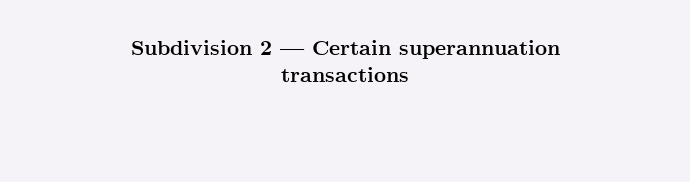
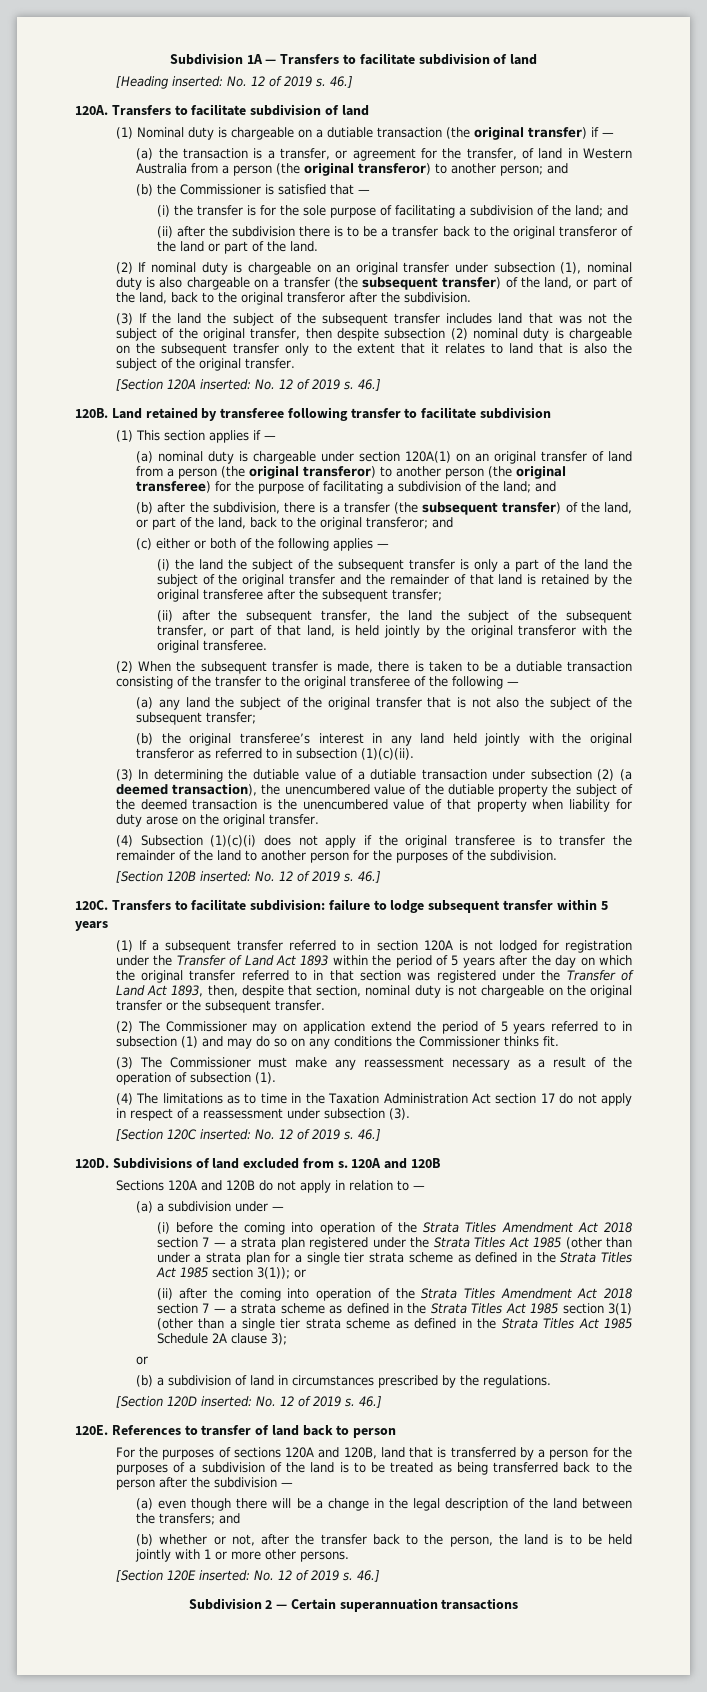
[130,40,252,55] Subdivision -> [169,53,538,65] [115,76,353,89] [75,104,369,116] [115,127,614,140] [136,148,632,161] [136,163,569,176] [136,184,371,196] [156,205,628,218] [156,226,633,239] [156,241,318,254] [115,262,632,275] [115,277,633,290] [115,292,471,305] [115,313,632,326] [115,328,633,341] [115,343,633,356] [115,358,295,371] [115,379,381,391] [75,407,552,421] [115,430,276,443] [136,451,632,464] [136,466,567,479] [136,481,557,494] [136,502,632,515] [136,517,454,530] [136,538,390,551] [156,559,632,572] [156,574,632,587] [156,589,442,602] [156,610,632,623] [156,625,633,638] [156,640,267,653] [115,661,632,674] [115,676,519,689] [136,697,632,710] [136,712,257,725] [136,733,633,746] [136,748,415,760] [115,769,632,782] [115,784,634,797] [115,799,632,812] [115,814,319,827] [115,835,633,848] [115,850,557,863] [115,871,381,883] [75,899,608,913] [75,921,108,931] [115,940,633,953] [115,955,633,968] [115,970,634,983] [115,985,632,998] [115,1000,325,1013] [115,1021,633,1034] [115,1036,559,1049] [115,1057,633,1070] [115,1072,276,1085] [115,1093,633,1106] [115,1108,410,1121] [115,1129,381,1141] [75,1157,441,1169] [115,1180,425,1193] [136,1201,285,1213] [156,1222,632,1235] [156,1237,632,1250] [156,1252,633,1265] [155,1267,306,1279] [156,1288,632,1301] [156,1303,633,1315] [156,1318,632,1331] [156,1333,287,1345] [136,1356,149,1365] [136,1375,552,1388] [115,1396,382,1408] [75,1425,397,1438] [115,1447,633,1460] [115,1462,633,1475] [115,1477,293,1490] [136,1498,633,1511] [136,1513,241,1525] [136,1534,632,1547] [135,1549,350,1562] [115,1570,380,1582] [188,1598,262,1610] Subdivision 1A — Transfers to facilitate subdivision of land // [Heading inserted: No. 12 of 2019 s. 46.] // 120A. Transfers to facilitate subdivision of land // (1) Nominal duty is chargeable on a dutiable transaction (the original transfer) if — // (a) the transaction is a transfer, or agreement for the transfer, of land in Western Australia from a person (the original transferor) to another person; and // (b) the Commissioner is satisfied that — // (i) the transfer is for the sole purpose of facilitating a subdivision of the land; and // (ii) after the subdivision there is to be a transfer back to the original transferor of the land or part of the land. // (2) If nominal duty is chargeable on an original transfer under subsection (1), nominal duty is also chargeable on a transfer (the subsequent transfer) of the land, or part of the land, back to the original transferor after the subdivision. // (3) If the land the subject of the subsequent transfer includes land that was not the subject of the original transfer, then despite subsection (2) nominal duty is chargeable on the subsequent transfer only to the extent that it relates to land that is also the subject of the original transfer. // [Section 120A inserted: No. 12 of 2019 s. 46.] // 120B. Land retained by transferee following transfer to facilitate subdivision // (1) This section applies if — // (a) nominal duty is chargeable under section 120A(1) on an original transfer of land from a person (the original transferor) to another person (the original transferee) for the purpose of facilitating a subdivision of the land; and // (b) after the subdivision, there is a transfer (the subsequent transfer) of the land, or part of the land, back to the original transferor; and // (c) either or both of the following applies — // (i) the land the subject of the subsequent transfer is only a part of the land the subject of the original transfer and the remainder of that land is retained by the original transferee after the subsequent transfer; // (ii) after the subsequent transfer, the land the subject of the subsequent transfer, or part of that land, is held jointly by the original transferor with the original transferee. // (2) When the subsequent transfer is made, there is taken to be a dutiable transaction consisting of the transfer to the original transferee of the following — // (a) any land the subject of the original transfer that is not also the subject of the subsequent transfer; // (b) the original transferee’s interest in any land held jointly with the original transferor as referred to in subsection (1)(c)(ii). // (3) In determining the dutiable value of a dutiable transaction under subsection (2) (a deemed transaction), the unencumbered value of the dutiable property the subject of the deemed transaction is the unencumbered value of that property when liability for duty arose on the original transfer. // (4) Subsection (1)(c)(i) does not apply if the original transferee is to transfer the remainder of the land to another person for the purposes of the subdivision. // [Section 120B inserted: No. 12 of 2019 s. 46.] // 120C. Transfers to facilitate subdivision: failure to lodge subsequent transfer within 5 years // (1) If a subsequent transfer referred to in section 120A is not lodged for registration under the Transfer of Land Act 1893 within the period of 5 years after the day on which the original transfer referred to in that section was registered under the Transfer of Land Act 1893, then, despite that section, nominal duty is not chargeable on the original transfer or the subsequent transfer. // (2) The Commissioner may on application extend the period of 5 years referred to in subsection (1) and may do so on any conditions the Commissioner thinks fit. // (3) The Commissioner must make any reassessment necessary as a result of the operation of subsection (1). // (4) The limitations as to time in the Taxation Administration Act section 17 do not apply in respect of a reassessment under subsection (3). // [Section 120C inserted: No. 12 of 2019 s. 46.] // 120D. Subdivisions of land excluded from s. 120A and 120B // Sections 120A and 120B do not apply in relation to — // (a) a subdivision under — // (i) before the coming into operation of the Strata Titles Amendment Act 2018 section 7 — a strata plan registered under the Strata Titles Act 1985 (other than under a strata plan for a single tier strata scheme as defined in the Strata Titles Act 1985 section 3(1)); or // (ii) after the coming into operation of the Strata Titles Amendment Act 2018 section 7 — a strata scheme as defined in the Strata Titles Act 1985 section 3(1) (other than a single tier strata scheme as defined in the Strata Titles Act 1985 Schedule 2A clause 3); // or // (b) a subdivision of land in circumstances prescribed by the regulations. // [Section 120D inserted: No. 12 of 2019 s. 46.] // 120E. References to transfer of land back to person // For the purposes of sections 120A and 120B, land that is transferred by a person for the purposes of a subdivision of the land is to be treated as being transferred back to the person after the subdivision — // (a) even though there will be a change in the legal description of the land between the transfers; and // (b) whether or not, after the transfer back to the person, the land is to be held jointly with 1 or more other persons. // [Section 120E inserted: No. 12 of 2019 s. 46.] // Subdivision

